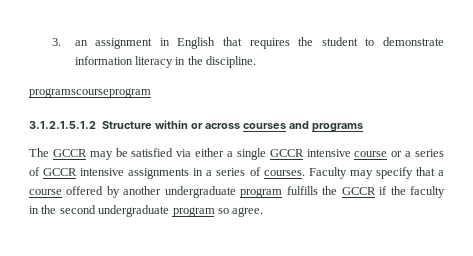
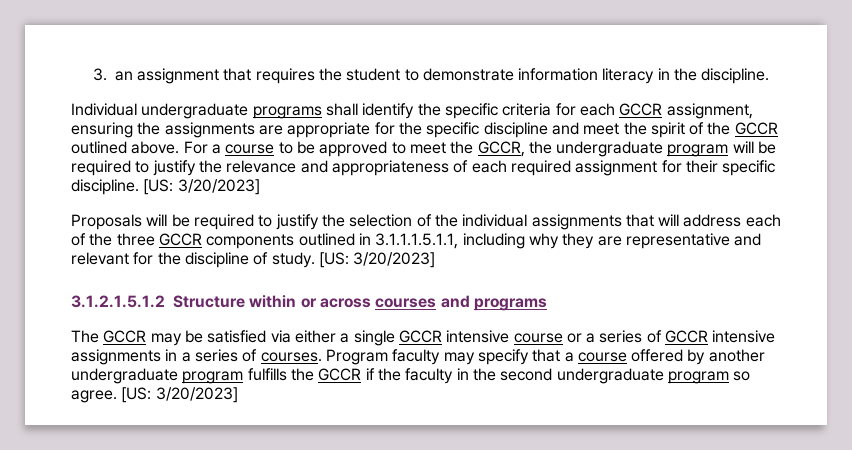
[159,37,216,49] in English -> (219, 76) none
[29,88,151,98] programscourseprogram -> [71,103,753,119] [71,122,778,138] [71,141,777,157] [71,160,776,176] [71,179,260,195] [71,214,781,230] [71,233,762,249] [71,252,436,268] Individual undergraduate programs shall identify the specific criteria for each GCCR assignment, ensuring the assignments are appropriate for the specific discipline and meet the spirit of the GCCR outlined above. For a course to be approved to meet the GCCR, the undergraduate program will be required to justify the relevance and appropriateness of each required assignment for their specific discipline. [US: 3/20/2023] // Proposals will be required to justify the selection of the individual assignments that will address each of the three GCCR components outlined in 3.1.1.1.5.1.1, including why they are representative and relevant for the discipline of study. [US: 3/20/2023]
[308,167,347,179] Faculty -> [325,349,441,365] Program faculty
(264, 212) none -> [121,387,238,403] [US: 3/20/2023]

